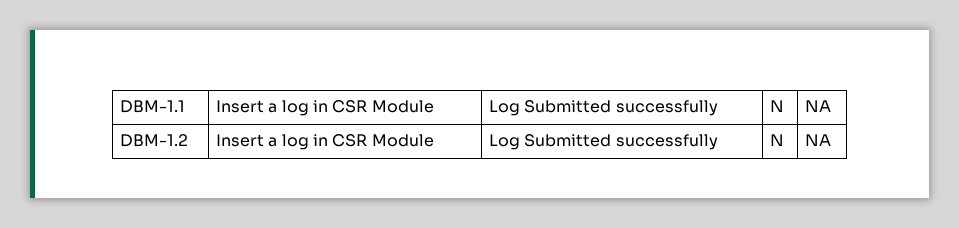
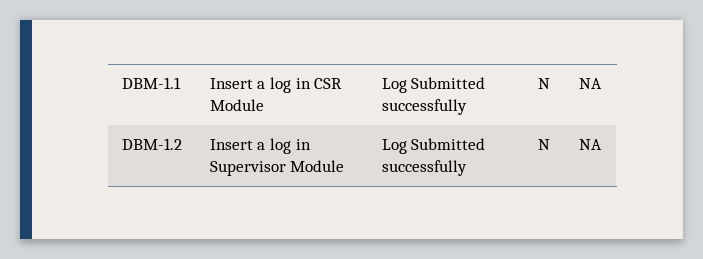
[332,134,368,147] CSR -> [209,161,286,176] Supervisor

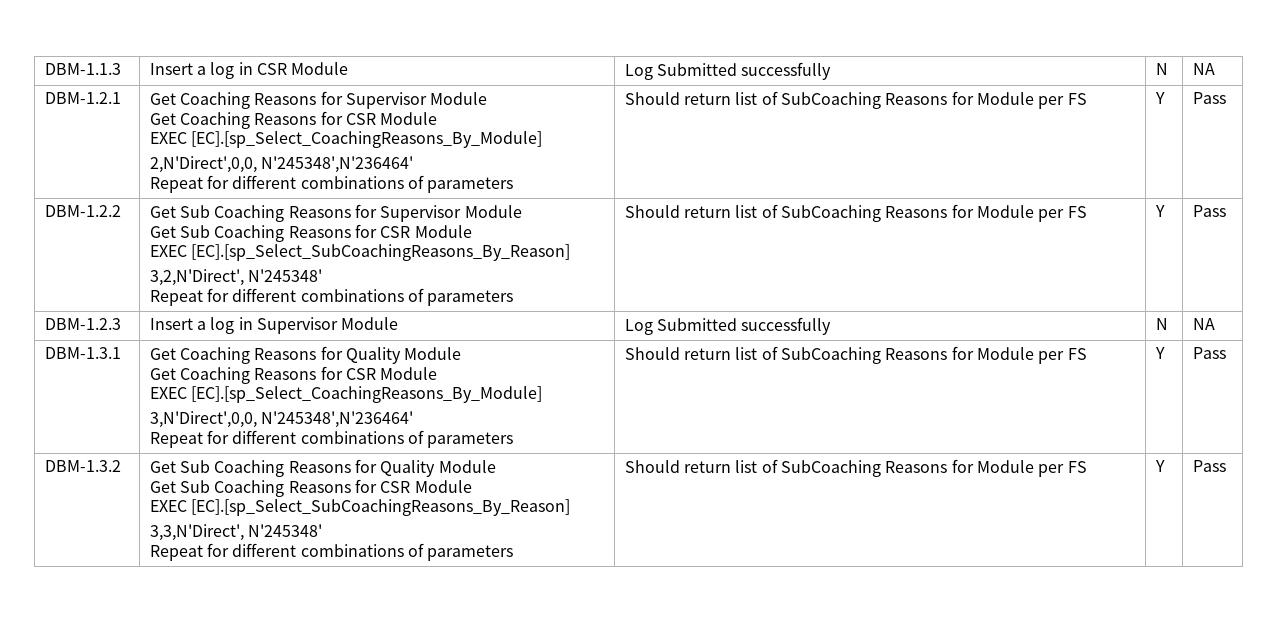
[121,77,181,89] DBM-1.1 -> [44,63,121,75] DBM-1.1.3
[121,138,182,150] DBM-1.2 -> [44,92,121,104] [149,91,488,109] [149,111,438,129] [149,131,543,148] [149,156,414,173] [149,175,514,193] [624,91,1087,109] [1154,92,1165,104] [1192,92,1226,104] [44,205,121,217] [149,204,522,222] [149,224,472,242] [149,244,571,261] [149,269,323,286] [149,288,514,306] [624,204,1087,222] [1154,205,1165,217] [1192,205,1226,217] [44,318,121,330] DBM-1.2.1 | Get Coaching Reasons for Supervisor Module // Get Coaching Reasons for CSR Module // EXEC [EC].[sp_Select_CoachingReasons_By_Module] // 2,N'Direct',0,0, N'245348',N'236464' // Repeat for different combinations of parameters | Should return list of SubCoaching Reasons for Module per FS | Y | Pass // DBM-1.2.2 | Get Sub Coaching Reasons for Supervisor Module // Get Sub Coaching Reasons for CSR Module // EXEC [EC].[sp_Select_SubCoachingReasons_By_Reason] // 3,2,N'Direct', N'245348' // Repeat for different combinations of parameters | Should return list of SubCoaching Reasons for Module per FS | Y | Pass // DBM-1.2.3
(602, 144) none -> [44,347,121,359] [149,346,462,364] [149,366,438,384] [149,386,543,403] [149,411,414,428] [149,430,514,448] [624,346,1087,364] [1154,347,1165,359] [1192,347,1226,359] [44,460,121,472] [149,459,496,477] [149,479,472,497] [149,499,571,516] [149,524,323,541] [149,543,514,561] [624,459,1087,477] [1154,460,1165,472] [1192,460,1226,472] // DBM-1.3.1 | Get Coaching Reasons for Quality Module // Get Coaching Reasons for CSR Module // EXEC [EC].[sp_Select_CoachingReasons_By_Module] // 3,N'Direct',0,0, N'245348',N'236464' // Repeat for different combinations of parameters | Should return list of SubCoaching Reasons for Module per FS | Y | Pass // DBM-1.3.2 | Get Sub Coaching Reasons for Quality Module // Get Sub Coaching Reasons for CSR Module // EXEC [EC].[sp_Select_SubCoachingReasons_By_Reason] // 3,3,N'Direct', N'245348' // Repeat for different combinations of parameters | Should return list of SubCoaching Reasons for Module per FS | Y | Pass

